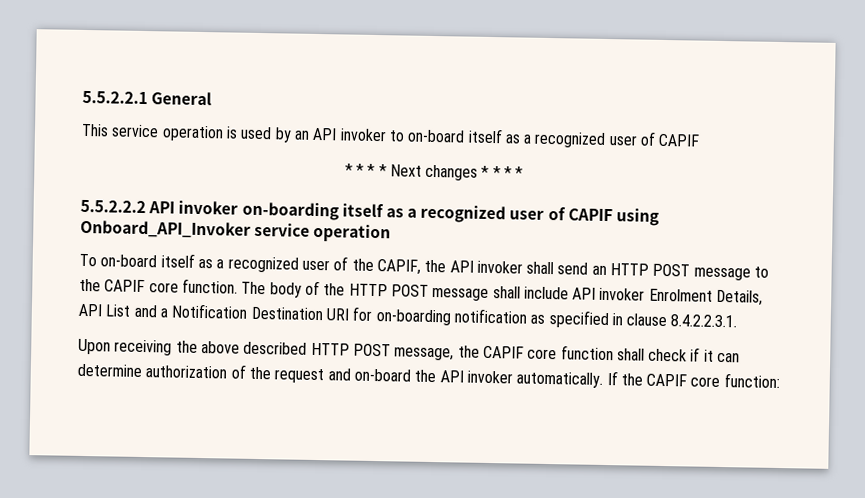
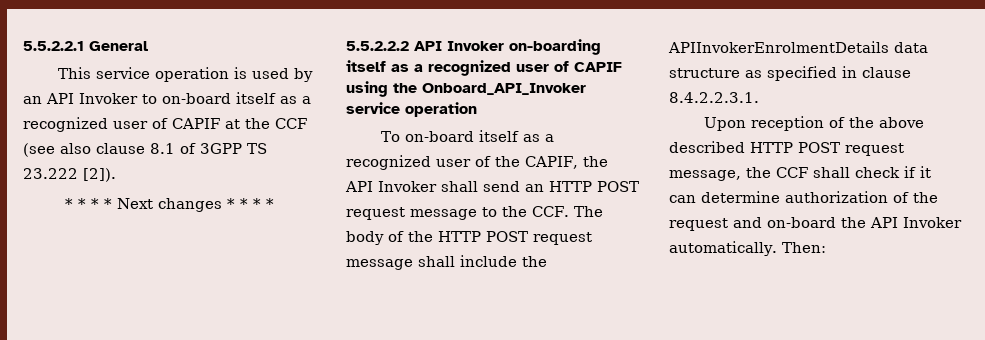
[339,128,387,142] invoker -> [79,93,138,104] Invoker
(701, 140) none -> [225,118,307,129] [23,143,267,157] [23,168,116,182] at the CCF (see also clause 8.1 of 3GPP TS 23.222 [2]).
[178,200,239,215] invoker -> [447,41,504,51] Invoker
(660, 217) none -> [393,83,417,93] the
[476,260,523,274] invoker -> [378,181,437,192] Invoker
(691, 270) none -> [346,207,405,220] request
[104,278,238,294] CAPIF core function. -> [532,206,569,217] CCF.
(429, 290) none -> [533,232,592,245] request
[572,287,764,306] [78,303,527,326] API invoker Enrolment Details, API List and a Notification Destination URI for on-boarding notification -> [522,256,547,267] [668,41,928,53] [669,68,740,78] the APIInvokerEnrolmentDetails data structure
[114,339,173,356] receiving -> [750,116,845,131] reception of
(391, 350) none -> [845,143,904,156] request
[482,345,614,361] CAPIF core function -> [776,167,808,178] CCF
[466,370,780,389] invoker automatically. If the CAPIF core function: -> [903,217,962,228] [669,241,826,256] Invoker automatically. Then:

